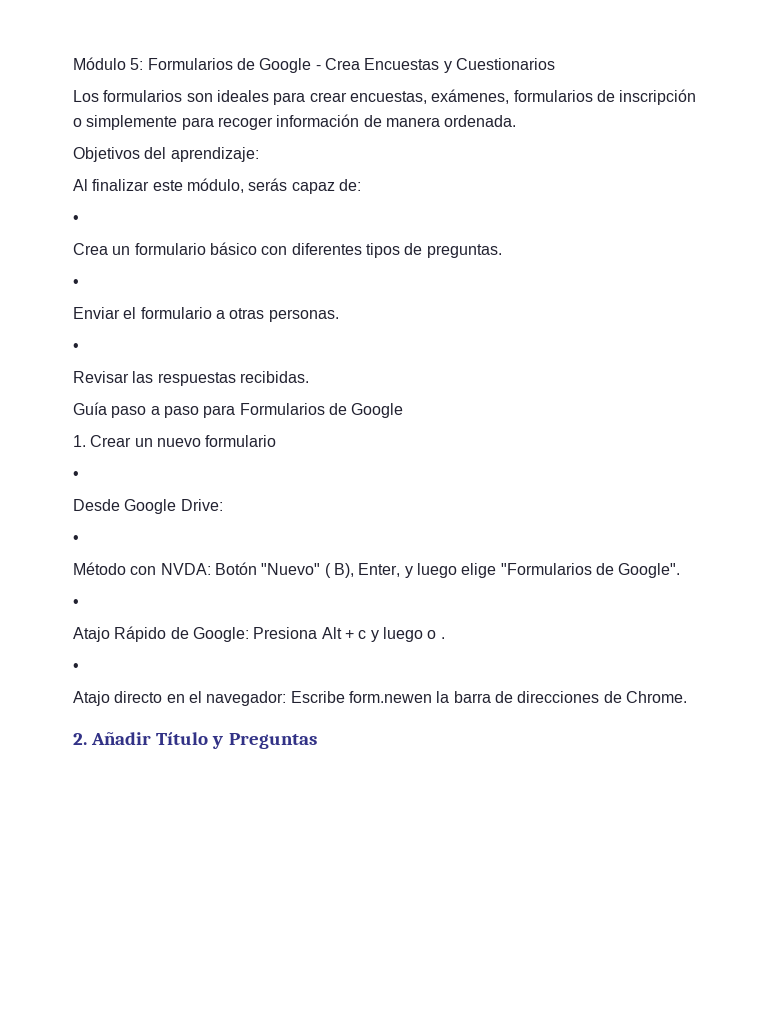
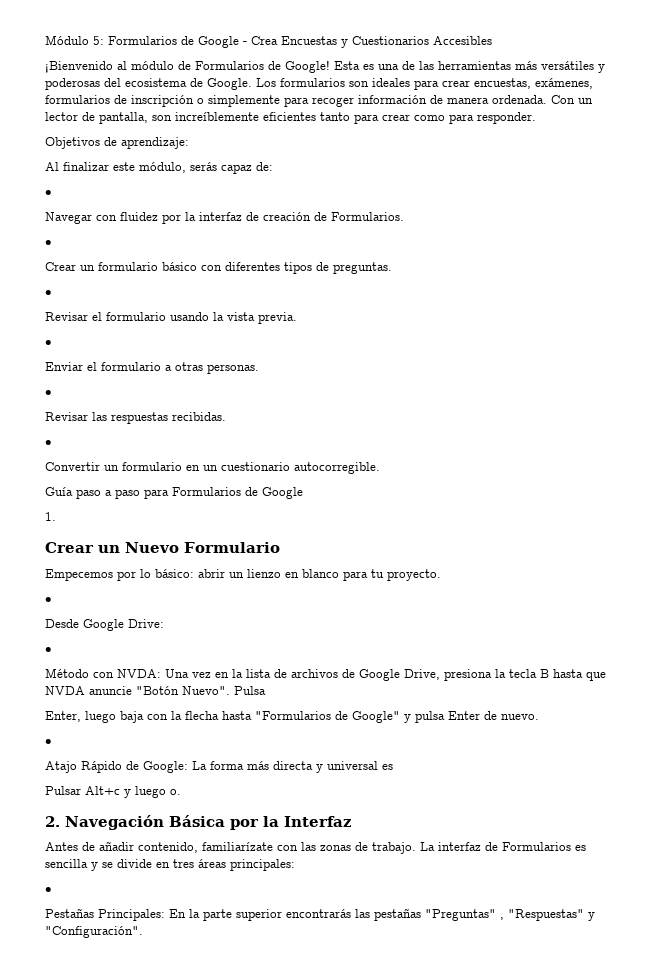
(555, 64) // -> [433,36,492,45] [45,60,605,73] [45,78,252,90] Accesibles // ¡Bienvenido al módulo de Formularios de Google! Esta es una de las herramientas más versátiles y poderosas del ecosistema de Google.
(517, 121) none -> [551,95,593,104] [45,112,536,124] Con un lector de pantalla, son increíblemente eficientes tanto para crear como para responder.
[144,147,167,159] del -> [104,137,117,146] de
[73,243,108,255] Crea -> [45,212,404,224] [45,240,52,246] [45,262,76,271] Navegar con fluidez por la interfaz de creación de Formularios. // • // Crear
(79, 283) none -> [45,312,297,324] [45,340,52,346] // Revisar el formulario usando la vista previa. // •
(309, 377) none -> [45,440,52,446] [45,462,380,474] // • // Convertir un formulario en un cuestionario autocorregible.
[90,435,277,447] Crear un nuevo formulario -> [45,542,280,553] [45,569,441,581] // Crear un Nuevo Formulario // Empecemos por lo básico: abrir un lienzo en blanco para tu proyecto.
[214,562,681,578] Botón "Nuevo" ( B), Enter, y luego elige "Formularios de Google". -> [165,669,606,681] [45,686,266,695] [45,711,539,723] Una vez en la lista de archivos de Google Drive, presiona la tecla B hasta que NVDA anuncie "Botón Nuevo". Pulsa // Enter, luego baja con la flecha hasta "Formularios de Google" y pulsa Enter de nuevo.
[253,627,445,642] [73,663,79,671] [73,691,687,706] [73,732,317,749] Presiona Alt + c y luego o . // • // Atajo directo en el navegador: Escribe form.newen la barra de direcciones de Chrome. // 2. Añadir Título y Preguntas -> [192,761,393,773] [45,786,181,798] [45,815,352,830] [45,841,586,854] [45,859,295,871] [45,887,52,893] [45,908,595,921] [45,926,143,938] La forma más directa y universal es // Pulsar Alt+c y luego o. // 2. Navegación Básica por la Interfaz // Antes de añadir contenido, familiarízate con las zonas de trabajo. La interfaz de Formularios es sencilla y se divide en tres áreas principales: // • // Pestañas Principales: En la parte superior encontrarás las pestañas "Preguntas" , "Respuestas" y "Configuración".

